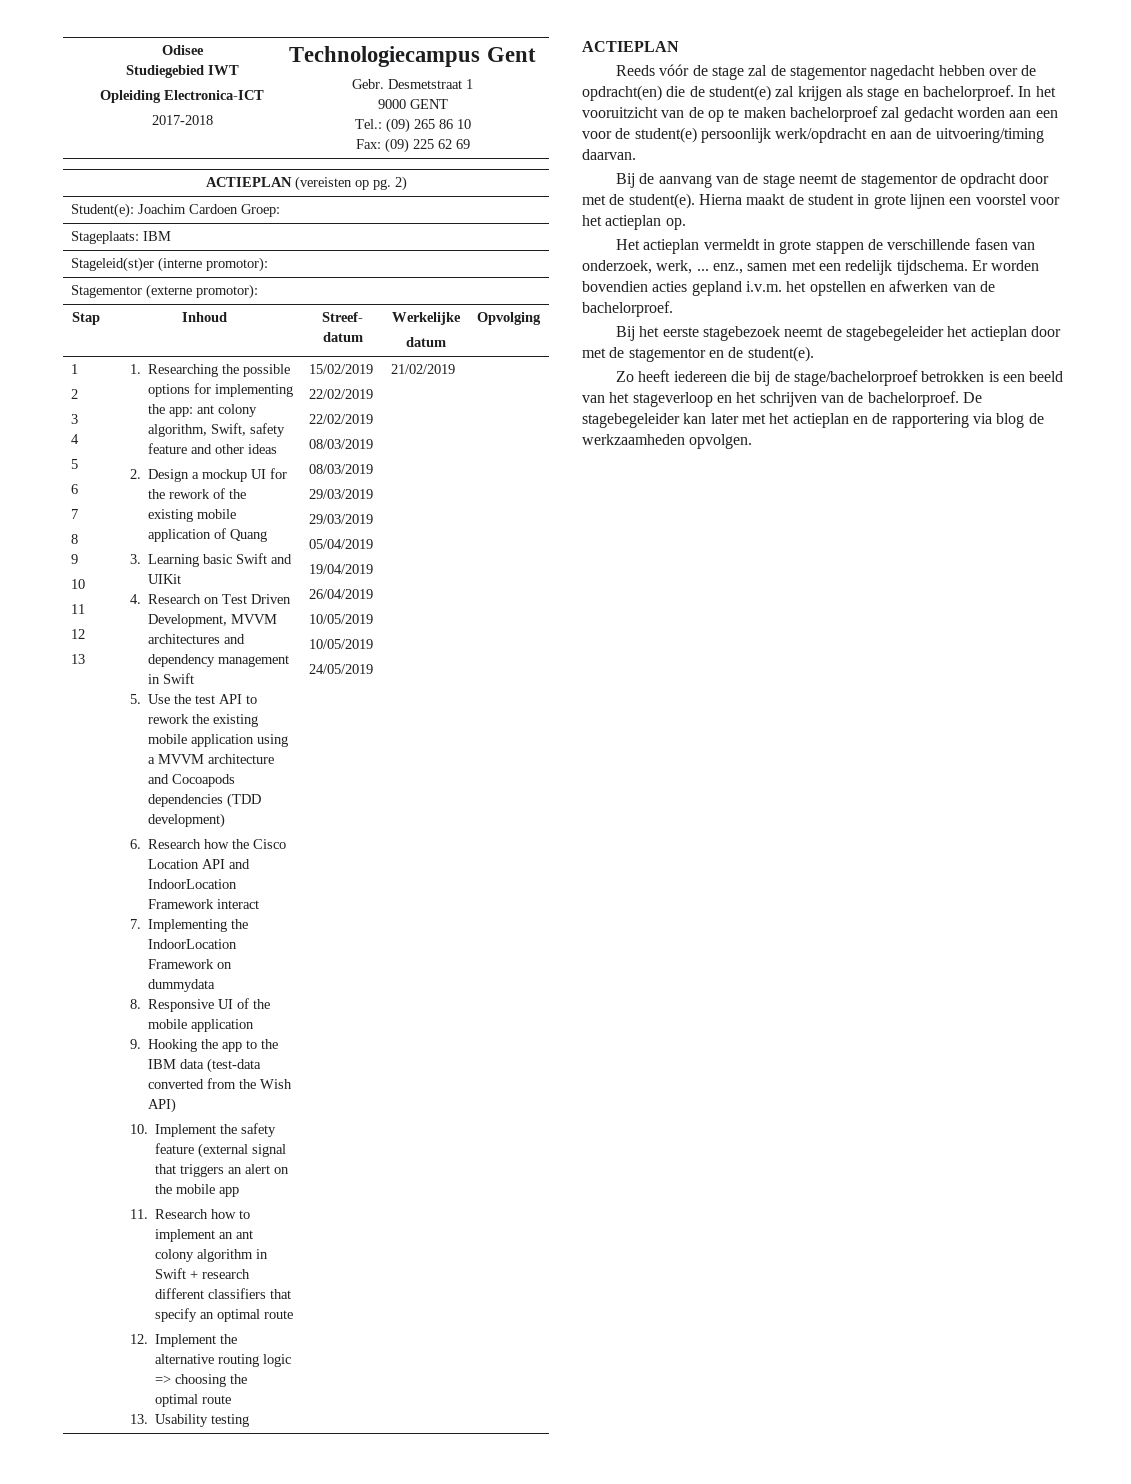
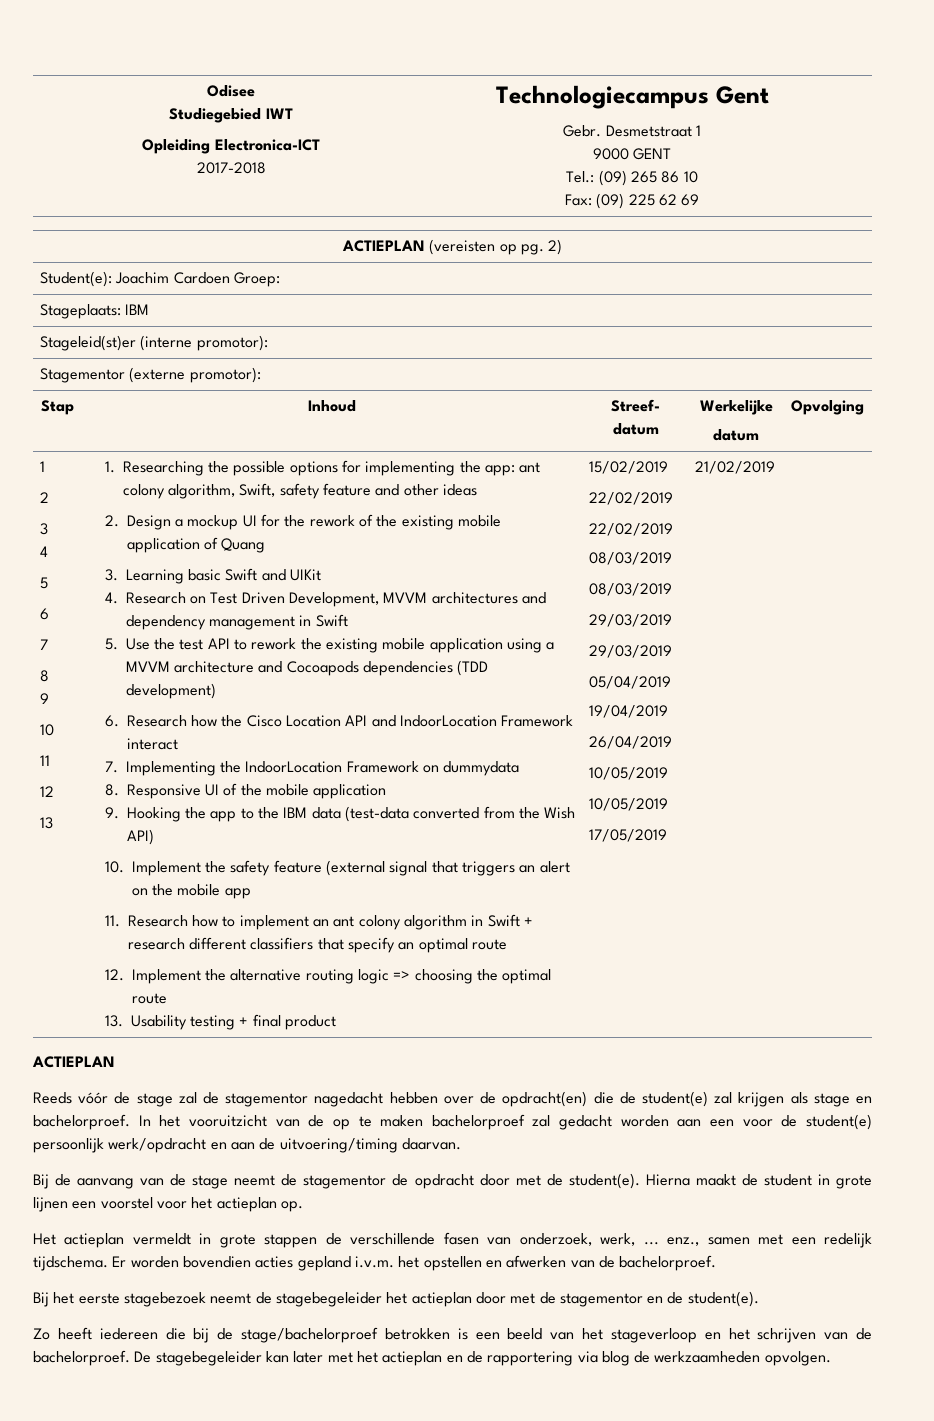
(250, 1420) none -> [239,1014,337,1030] + final product
[308,664,373,674] 24/05/2019 -> [588,829,667,842] 17/05/2019

